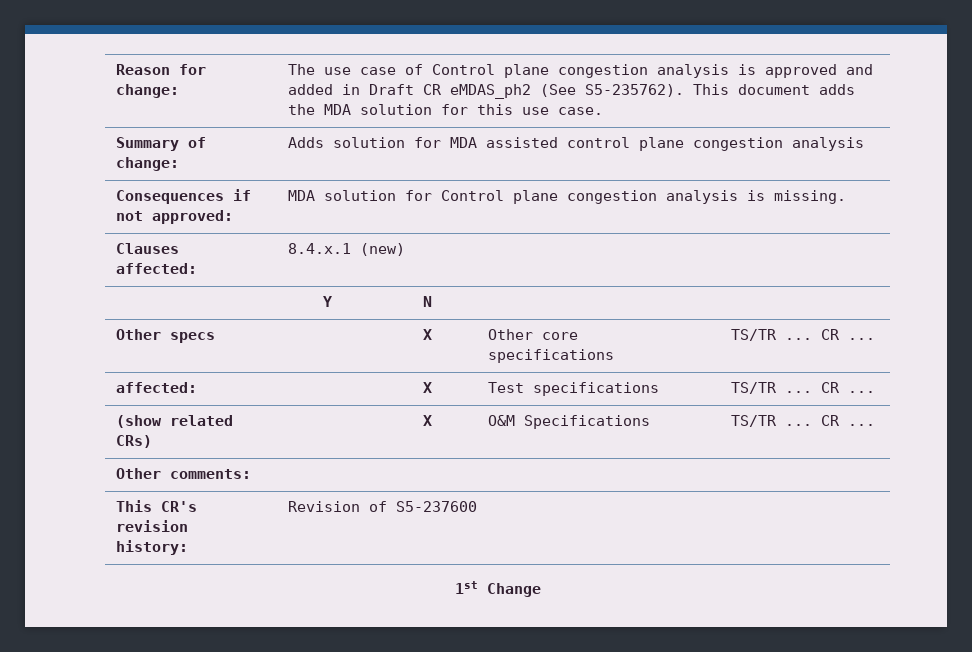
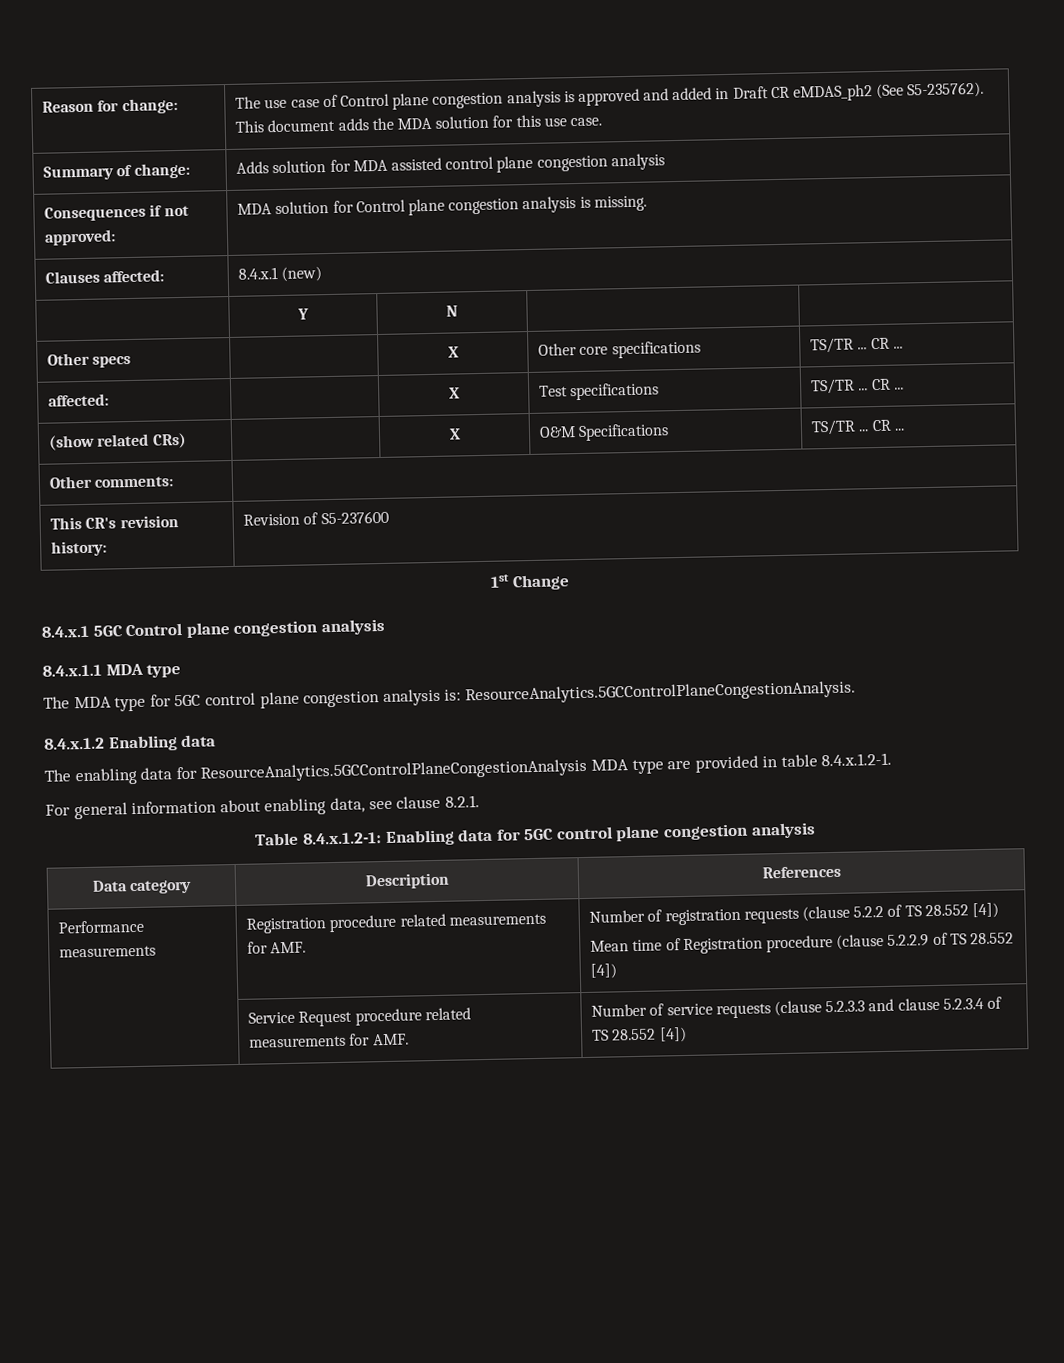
(541, 590) none -> [41,618,386,638] [42,663,182,678] [43,680,856,712] [44,734,217,752] [44,752,893,786] [45,795,480,820] [254,822,816,846] [91,879,193,895] [364,872,450,890] [761,865,841,879] [58,919,145,934] [59,945,157,958] [246,913,546,934] [247,941,307,954] [589,902,999,926] [590,932,1014,955] [590,963,618,979] [248,1007,471,1027] [249,1033,409,1048] [591,996,1002,1019] [592,1026,687,1043] // 8.4.x.1 5GC Control plane congestion analysis // 8.4.x.1.1 MDA type // The MDA type for 5GC control plane congestion analysis is: ResourceAnalytics.5GCControlPlaneCongestionAnalysis. // 8.4.x.1.2 Enabling data // The enabling data for ResourceAnalytics.5GCControlPlaneCongestionAnalysis MDA type are provided in table 8.4.x.1.2-1. // For general information about enabling data, see clause 8.2.1. // Table 8.4.x.1.2-1: Enabling data for 5GC control plane congestion analysis // Data category | Description | References // Performance measurements | Registration procedure related measurements for AMF. | Number of registration requests (clause 5.2.2 of TS 28.552 [4]) // Mean time of Registration procedure (clause 5.2.2.9 of TS 28.552 [4]) // | Service Request procedure related measurements for AMF. | Number of service requests (clause 5.2.3.3 and clause 5.2.3.4 of TS 28.552 [4])

